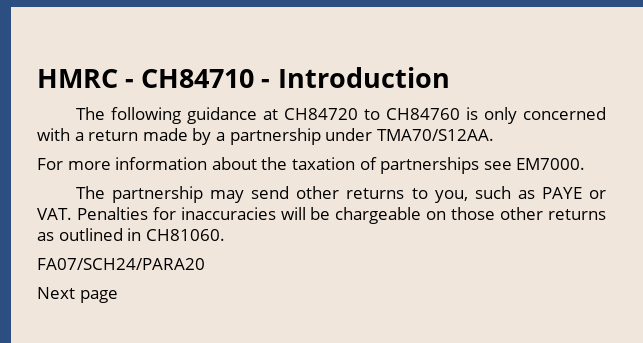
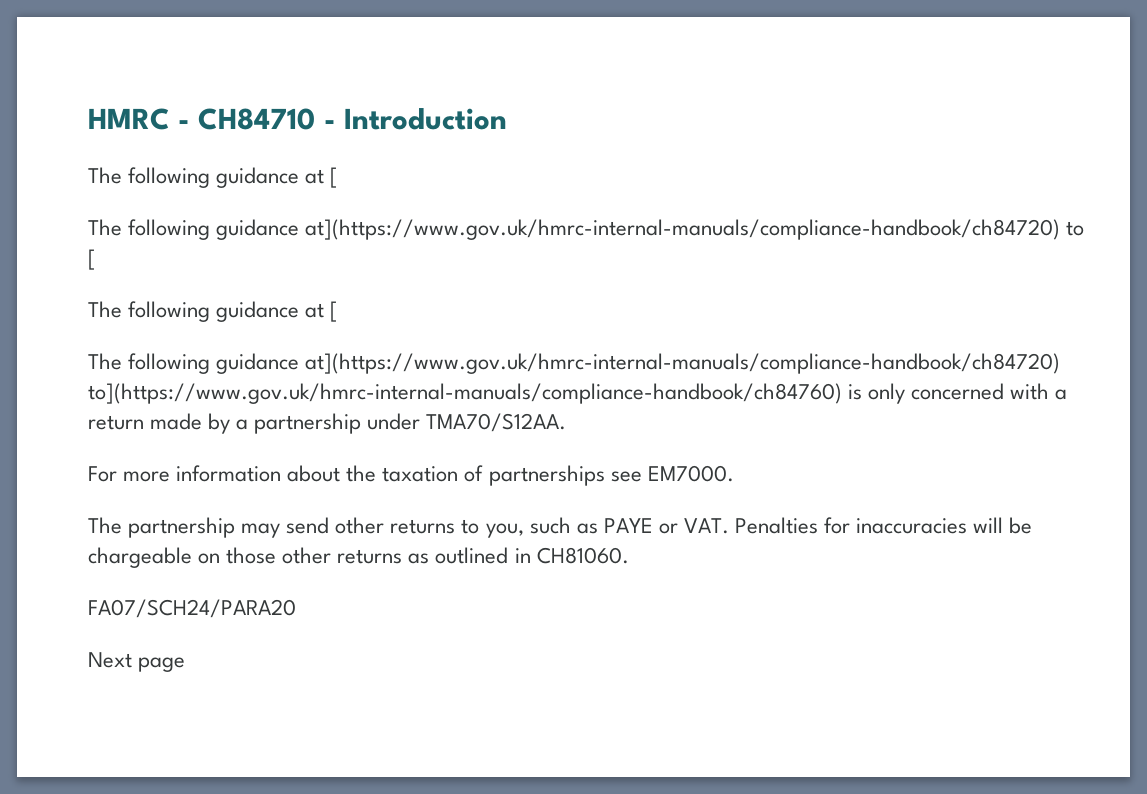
[283,108,460,120] CH84720 to CH84760 -> [330,167,339,188] [88,219,1085,240] [88,249,96,270] [88,301,339,322] [88,353,1061,374] [88,383,842,404] [ // The following guidance at](https://www.gov.uk/hmrc-internal-manuals/compliance-handbook/ch84720) to [ // The following guidance at [ // The following guidance at](https://www.gov.uk/hmrc-internal-manuals/compliance-handbook/ch84720) to](https://www.gov.uk/hmrc-internal-manuals/compliance-handbook/ch84760)

